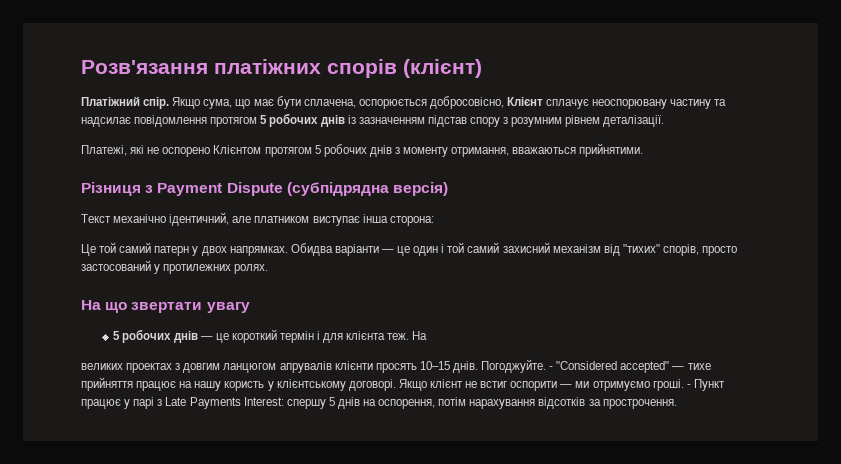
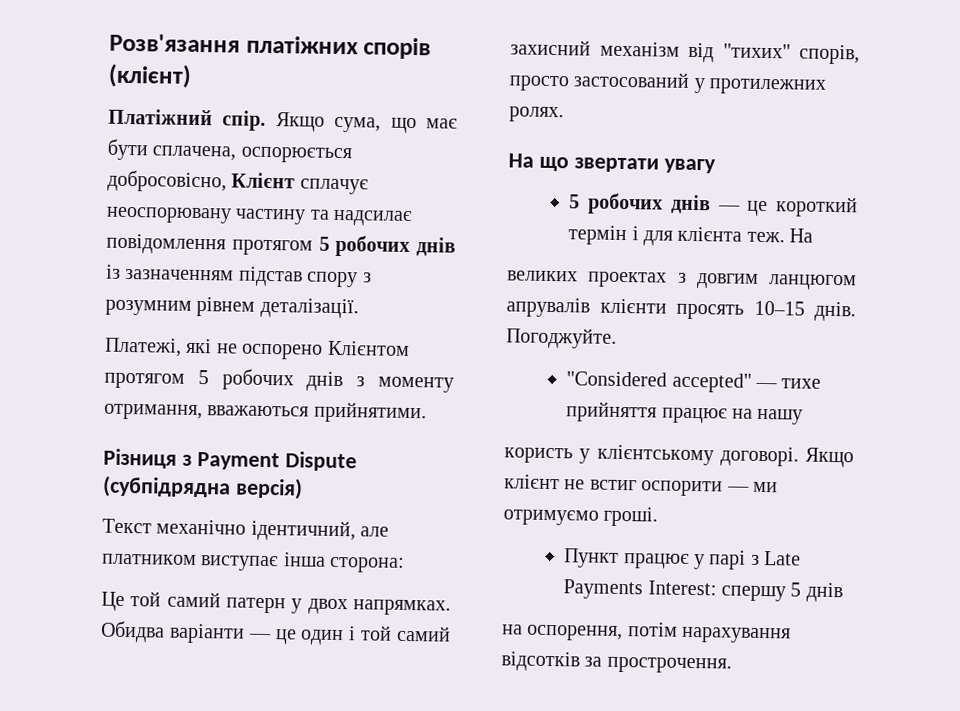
[549,366,554,370] - -> (617, 338) //
(222, 386) none -> (804, 416) //
[686,384,691,388] - -> (659, 516) //
(360, 403) none -> (843, 592) //

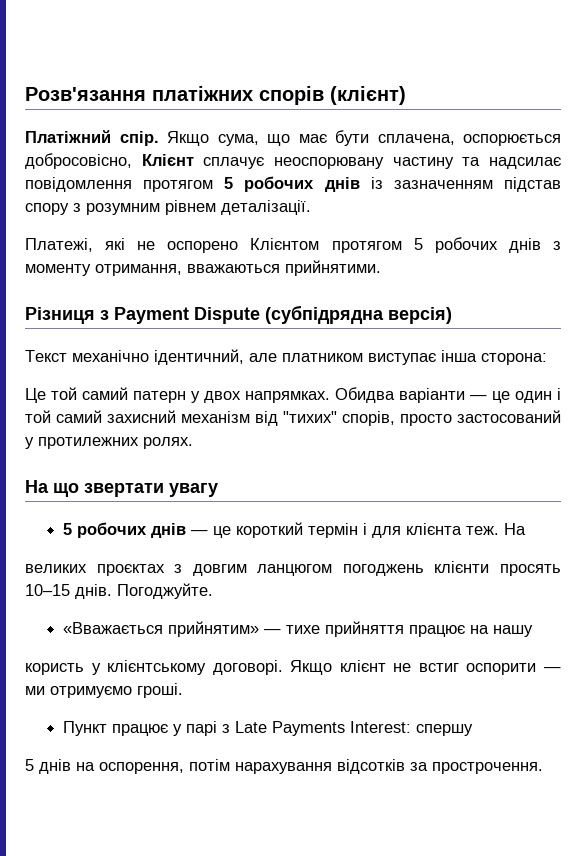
[587,271,668,288] проектах -> [96,564,165,576] проєктах
[506,297,590,318] апрувалів -> [342,564,424,576] погоджень
[566,371,752,393] "Considered accepted" -> [62,621,259,637] «Вважається прийнятим»
(787, 593) none -> (473, 730) //
(843, 592) // -> (71, 766) none

